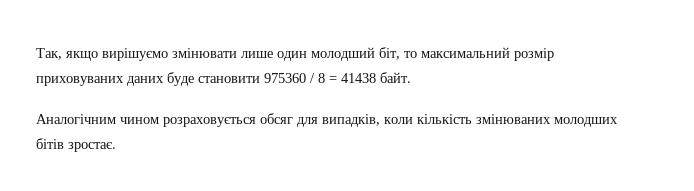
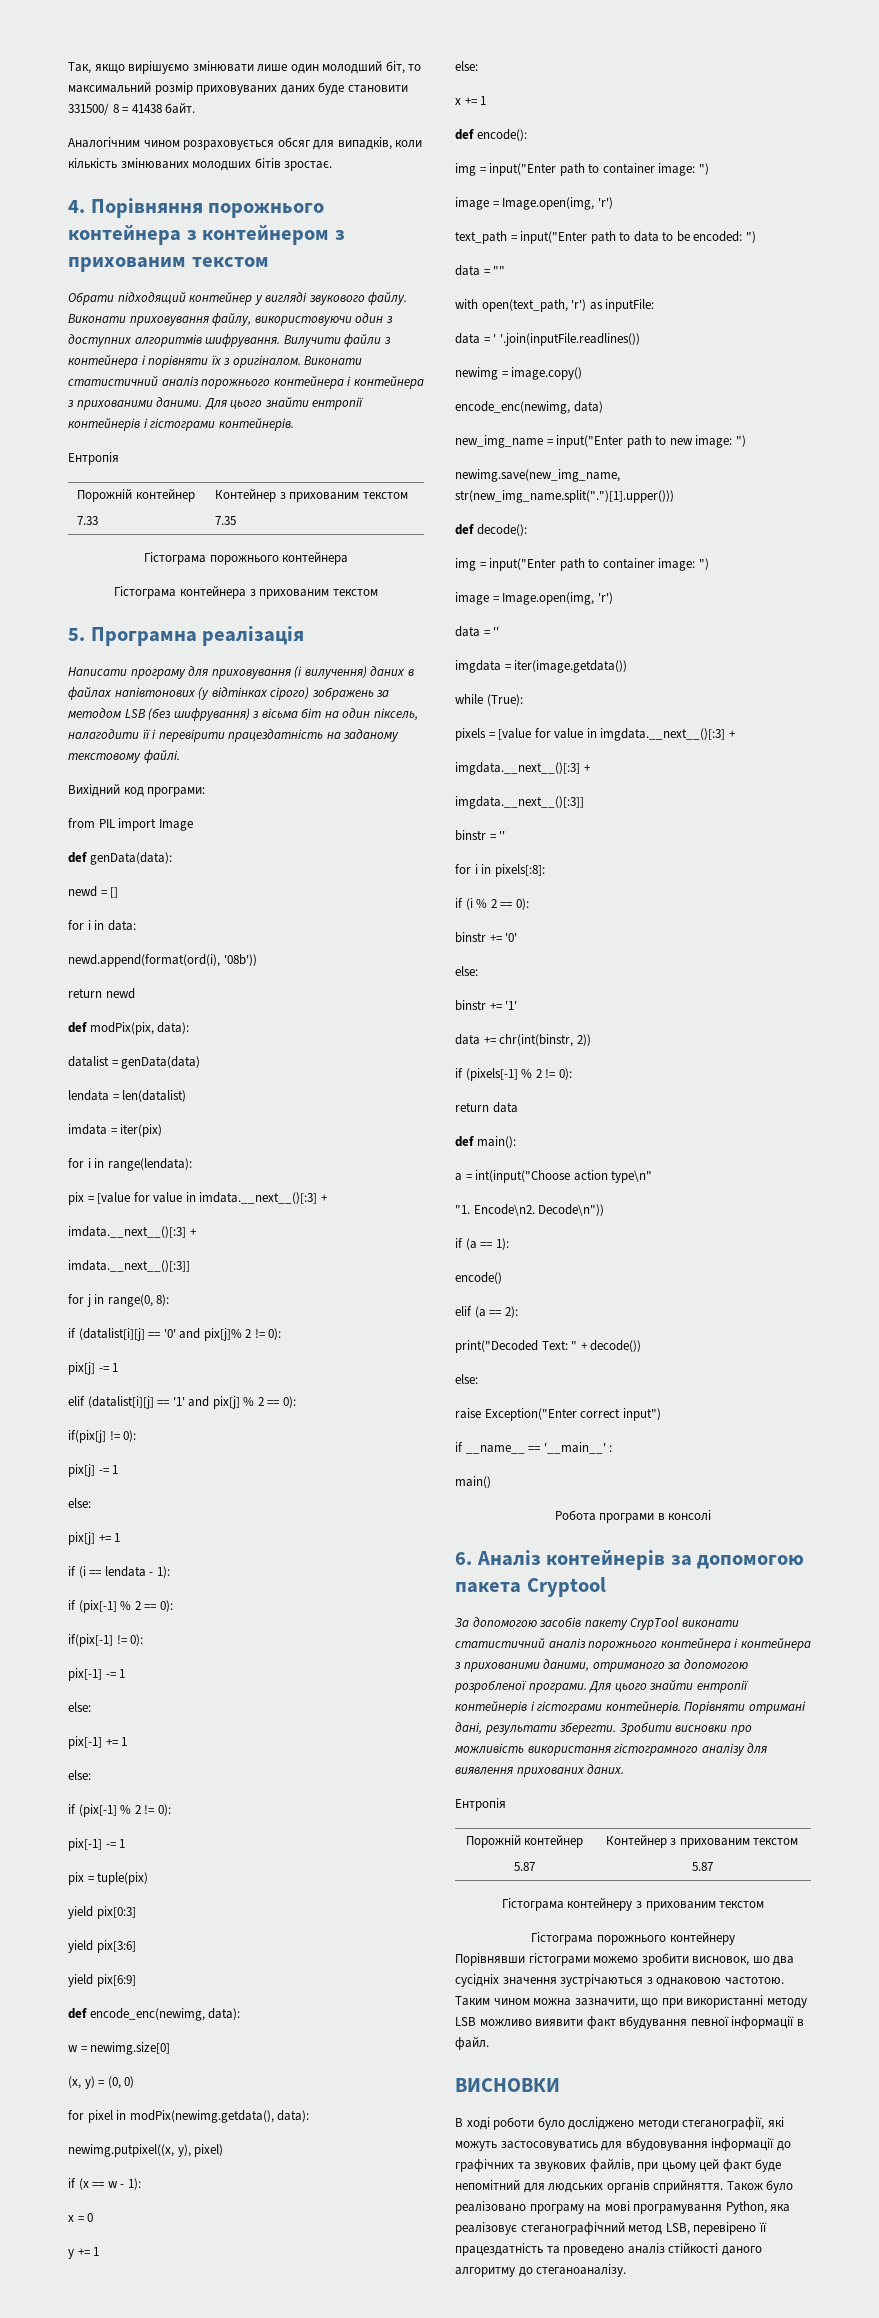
[264,73,315,83] 975360 / -> [68,103,109,115] 331500/
(116, 147) none -> [68,198,325,218] [68,225,345,245] [68,257,269,272] [68,292,408,305] [68,313,393,326] [68,334,391,347] [68,355,363,368] [68,376,424,389] [67,397,365,410] [68,418,294,431] [68,452,119,465] [77,489,195,502] [215,489,408,502] [77,516,99,525] [215,516,237,525] [143,552,349,565] [114,586,378,599] [68,626,305,646] [68,666,414,679] [68,687,390,700] [67,708,418,721] [68,729,400,742] [68,750,180,763] [68,784,206,797] [68,818,193,831] [68,852,172,865] [68,886,119,898] [68,920,136,931] [68,954,257,967] [68,988,135,999] [68,1022,190,1035] [68,1056,201,1069] [68,1090,187,1102] [68,1124,163,1137] [68,1158,192,1171] [68,1192,328,1205] [68,1226,197,1238] [68,1260,190,1272] [68,1294,170,1307] [68,1328,282,1341] [68,1362,119,1375] [68,1396,296,1409] [68,1430,137,1443] [68,1464,119,1477] [68,1498,91,1508] [68,1532,121,1545] [68,1566,170,1578] [68,1600,173,1613] [68,1634,144,1647] [68,1668,126,1681] [68,1702,91,1712] [68,1736,128,1749] [68,1770,91,1780] [68,1804,171,1817] [68,1838,126,1851] [68,1872,149,1885] [68,1906,136,1919] [68,1940,136,1953] [68,1974,136,1987] [68,2008,241,2021] [68,2042,171,2055] [68,2076,135,2089] [68,2110,310,2123] [68,2144,224,2157] [68,2178,141,2190] [68,2213,94,2222] [68,2247,100,2259] [455,61,478,71] [455,96,487,105] [455,129,527,141] [455,163,709,176] [455,197,613,210] [455,231,756,244] [455,265,506,276] [455,299,655,312] [455,333,640,346] [455,367,583,380] [455,401,603,414] [455,435,746,448] [455,469,620,482] [455,490,674,503] [455,524,527,536] [455,558,709,571] [455,592,613,605] [455,626,500,637] [455,660,628,673] [455,694,523,706] [455,728,736,741] [455,762,591,775] [455,796,584,809] [455,830,506,841] [455,864,545,877] [455,898,529,910] [455,932,518,943] [455,966,478,976] [455,1000,518,1011] [455,1034,591,1047] [455,1068,572,1081] [455,1102,518,1113] [455,1136,516,1148] [455,1170,653,1183] [455,1204,605,1216] [455,1238,509,1250] [455,1272,502,1284] [455,1306,518,1318] [455,1340,642,1353] [455,1374,478,1384] [455,1408,661,1421] [455,1442,613,1454] [455,1476,491,1488] [554,1510,712,1523] [455,1550,805,1570] [455,1577,606,1597] [455,1617,739,1630] [455,1638,811,1651] [454,1659,748,1672] [454,1680,749,1693] [455,1701,806,1714] [455,1722,752,1735] [454,1743,768,1756] [455,1764,625,1777] [455,1798,506,1811] [465,1835,584,1848] [605,1835,799,1848] [514,1862,535,1871] [691,1862,713,1871] [501,1898,765,1911] [531,1932,735,1945] [455,1953,795,1966] [455,1974,784,1987] [455,1995,807,2008] [455,2016,804,2029] [455,2037,489,2050] [455,2078,560,2092] [455,2117,784,2130] [455,2138,791,2151] [455,2159,782,2172] [455,2180,794,2193] [455,2201,791,2214] [455,2222,767,2235] [455,2243,762,2256] [455,2264,627,2277] // 4. Порівняння порожнього контейнера з контейнером з прихованим текстом // Обрати підходящий контейнер у вигляді звукового файлу. Виконати приховування файлу, використовуючи один з доступних алгоритмів шифрування. Вилучити файли з контейнера і порівняти їх з оригіналом. Виконати статистичний аналіз порожнього контейнера і контейнера з прихованими даними. Для цього знайти ентропії контейнерів і гістограми контейнерів. // Ентропія // Порожній контейнер | Контейнер з прихованим текстом // 7.33 | 7.35 // Гістограма порожнього контейнера // Гістограма контейнера з прихованим текстом // 5. Програмна реалізація // Написати програму для приховування (і вилучення) даних в файлах напівтонових (у відтінках сірого) зображень за методом LSB (без шифрування) з вісьма біт на один піксель, налагодити її і перевірити працездатність на заданому текстовому файлі. // Вихідний код програми: // from PIL import Image // def genData(data): // newd = [] // for i in data: // newd.append(format(ord(i), '08b')) // return newd // def modPix(pix, data): // datalist = genData(data) // lendata = len(datalist) // imdata = iter(pix) // for i in range(lendata): // pix = [value for value in imdata.__next__()[:3] + // imdata.__next__()[:3] + // imdata.__next__()[:3]] // for j in range(0, 8): // if (datalist[i][j] == '0' and pix[j]% 2 != 0): // pix[j] -= 1 // elif (datalist[i][j] == '1' and pix[j] % 2 == 0): // if(pix[j] != 0): // pix[j] -= 1 // else: // pix[j] += 1 // if (i == lendata - 1): // if (pix[-1] % 2 == 0): // if(pix[-1] != 0): // pix[-1] -= 1 // else: // pix[-1] += 1 // else: // if (pix[-1] % 2 != 0): // pix[-1] -= 1 // pix = tuple(pix) // yield pix[0:3] // yield pix[3:6] // yield pix[6:9] // def encode_enc(newimg, data): // w = newimg.size[0] // (x, y) = (0, 0) // for pixel in modPix(newimg.getdata(), data): // newimg.putpixel((x, y), pixel) // if (x == w - 1): // x = 0 // y += 1 // else: // x += 1 // def encode(): // img = input("Enter path to container image: ") // image = Image.open(img, 'r') // text_path = input("Enter path to data to be encoded: ") // data = "" // with open(text_path, 'r') as inputFile: // data = ' '.join(inputFile.readlines()) // newimg = image.copy() // encode_enc(newimg, data) // new_img_name = input("Enter path to new image: ") // newimg.save(new_img_name, str(new_img_name.split(".")[1].upper())) // def decode(): // img = input("Enter path to container image: ") // image = Image.open(img, 'r') // data = '' // imgdata = iter(image.getdata()) // while (True): // pixels = [value for value in imgdata.__next__()[:3] + // imgdata.__next__()[:3] + // imgdata.__next__()[:3]] // binstr = '' // for i in pixels[:8]: // if (i % 2 == 0): // binstr += '0' // else: // binstr += '1' // data += chr(int(binstr, 2)) // if (pixels[-1] % 2 != 0): // return data // def main(): // a = int(input("Choose action type\n" // "1. Encode\n2. Decode\n")) // if (a == 1): // encode() // elif (a == 2): // print("Decoded Text: " + decode()) // else: // raise Exception("Enter correct input") // if __name__ == '__main__' : // main() // Робота програми в консолі // 6. Аналіз контейнерів за допомогою пакета Cryptool // За допомогою засобів пакету CrypTool виконати статистичний аналіз порожнього контейнера і контейнера з прихованими даними, отриманого за допомогою розробленої програми. Для цього знайти ентропії контейнерів і гістограми контейнерів. Порівняти отримані дані, результати зберегти. Зробити висновки про можливість використання гістограмного аналізу для виявлення прихованих даних. // Ентропія // Порожній контейнер | Контейнер з прихованим текстом // 5.87 | 5.87 // Гістограма контейнеру з прихованим текстом // Гістограма порожнього контейнеру // Порівнявши гістограми можемо зробити висновок, шо два сусідніх значення зустрічаються з однаковою частотою. Таким чином можна зазначити, що при використанні методу LSB можливо виявити факт вбудування певної інформації в файл. // ВИСНОВКИ // В ході роботи було досліджено методи стеганографії, які можуть застосовуватись для вбудовування інформації до графічних та звукових файлів, при цьому цей факт буде непомітний для людських органів сприйняття. Також було реалізовано програму на мові програмування Python, яка реалізовує стеганографічний метод LSB, перевірено її працездатність та проведено аналіз стійкості даного алгоритму до стеганоаналізу.

